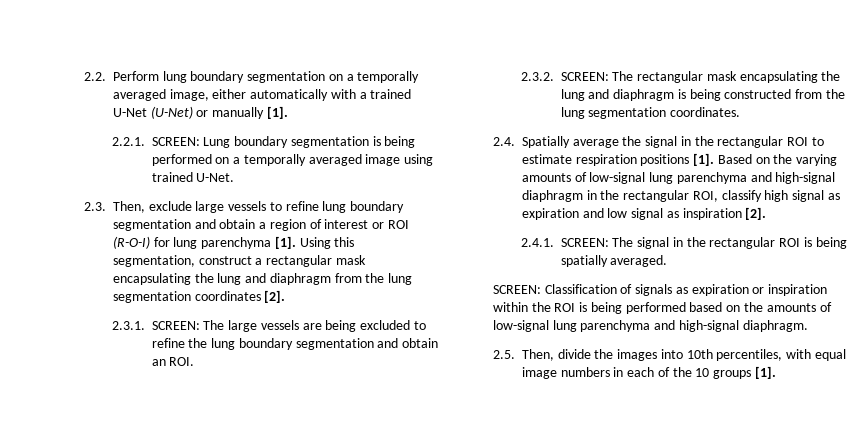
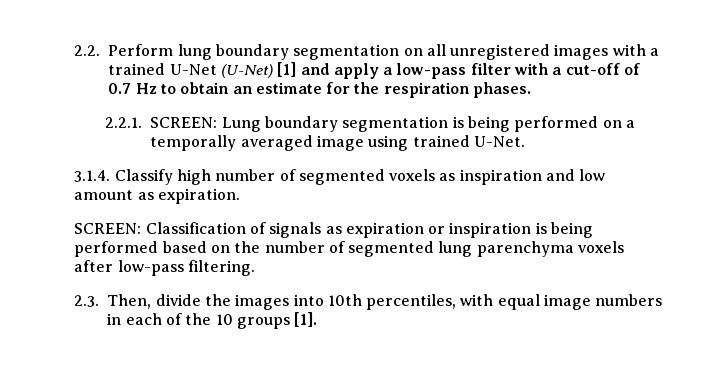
[346,71,420,83] [112,89,329,101] a temporally averaged image, either automatically -> [426,44,609,60] all unregistered images
[196,106,288,119] or manually [1]. -> [277,62,641,79] [108,82,532,98] [1] and apply a low-pass filter with a cut-off of 0.7 Hz to obtain an estimate for the respiration phases.
[83,201,405,213] [112,219,409,231] [112,236,355,249] [112,255,366,267] [112,273,413,285] [112,290,286,303] [111,320,426,332] [151,338,439,350] [151,357,195,366] [520,71,841,83] [560,89,845,101] [560,107,741,119] [492,136,824,148] [521,153,838,166] [521,172,836,184] [521,190,840,202] [521,207,767,220] [520,237,847,249] [560,255,668,267] 2.3. Then, exclude large vessels to refine lung boundary segmentation and obtain a region of interest or ROI (R-O-I) for lung parenchyma [1]. Using this segmentation, construct a rectangular mask encapsulating the lung and diaphragm from the lung segmentation coordinates [2]. // 2.3.1. SCREEN: The large vessels are being excluded to refine the lung boundary segmentation and obtain an ROI. // 2.3.2. SCREEN: The rectangular mask encapsulating the lung and diaphragm is being constructed from the lung segmentation coordinates. // 2.4. Spatially average the signal in the rectangular ROI to estimate respiration positions [1]. Based on the varying amounts of low-signal lung parenchyma and high-signal diaphragm in the rectangular ROI, classify high signal as expiration and low signal as inspiration [2]. // 2.4.1. SCREEN: The signal in the rectangular ROI is being spatially averaged. -> [74,169,606,185] [74,188,240,204] 3.1.4. Classify high number of segmented voxels as inspiration and low amount as expiration.
[492,302,576,312] within the ROI -> (532, 230) none
[766,302,832,312] [492,320,808,332] [492,350,515,359] amounts of low-signal lung parenchyma and high-signal diaphragm. // 2.5. -> [264,241,625,257] [74,260,255,276] [74,295,100,307] number of segmented lung parenchyma voxels after low-pass filtering. // 2.3.

